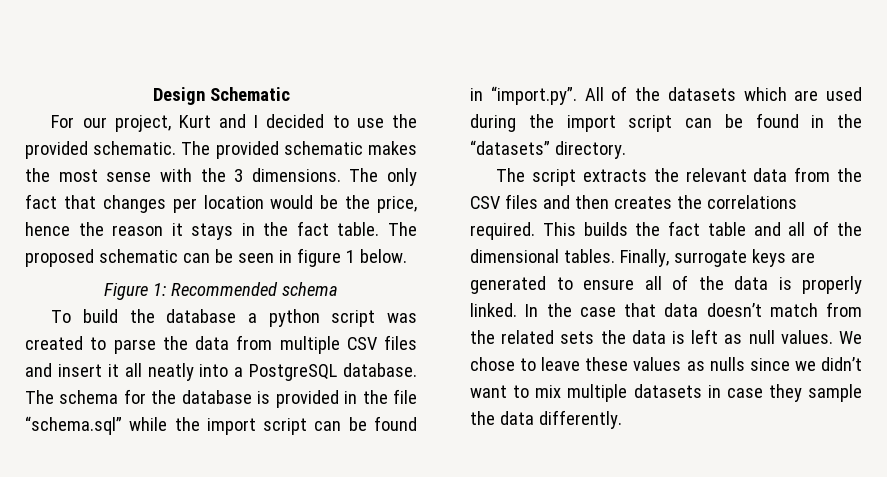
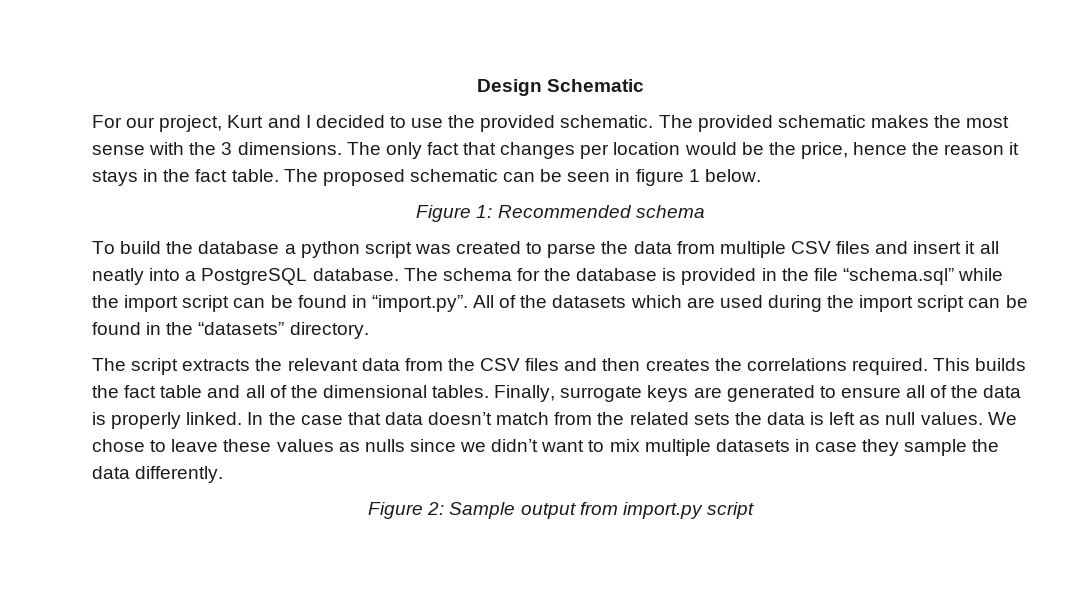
(622, 419) none -> [368,502,754,519] // Figure 2: Sample output from import.py script

